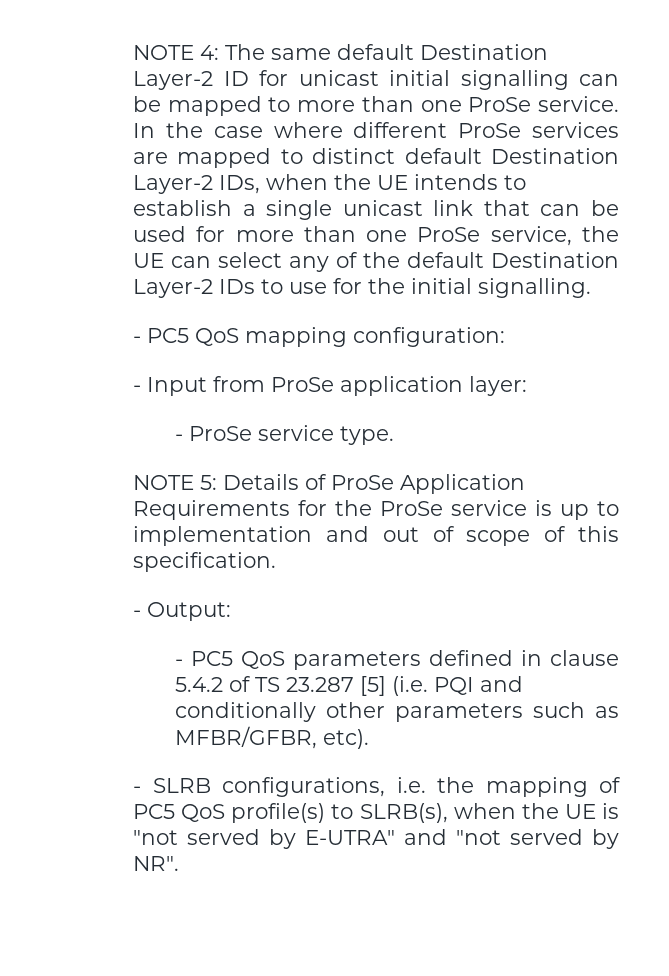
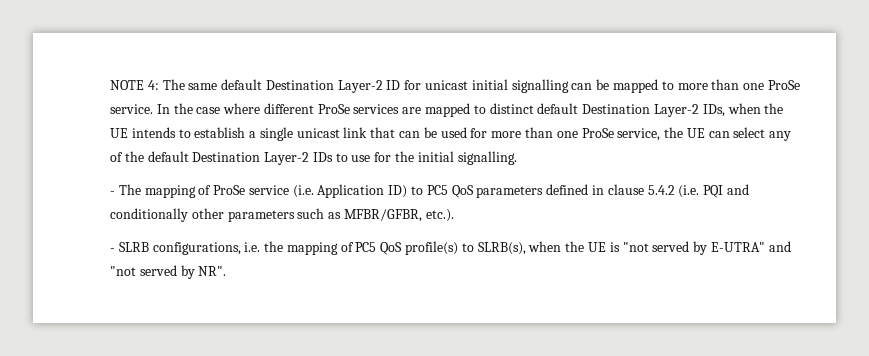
[147,327,506,347] [133,376,528,396] [174,425,394,445] [133,474,526,494] [133,500,619,520] [133,526,619,546] [133,552,277,572] [133,602,232,621] [174,659,183,666] PC5 QoS mapping configuration: // - Input from ProSe application layer: // - ProSe service type. // NOTE 5: Details of ProSe Application Requirements for the ProSe service is up to implementation and out of scope of this specification. // - Output: // - -> [118,184,424,198] The mapping of ProSe service (i.e. Application ID) to
[228,676,386,696] of TS 23.287 [5] -> (675, 190) none
[322,729,369,749] etc). -> [425,209,454,222] etc.).

